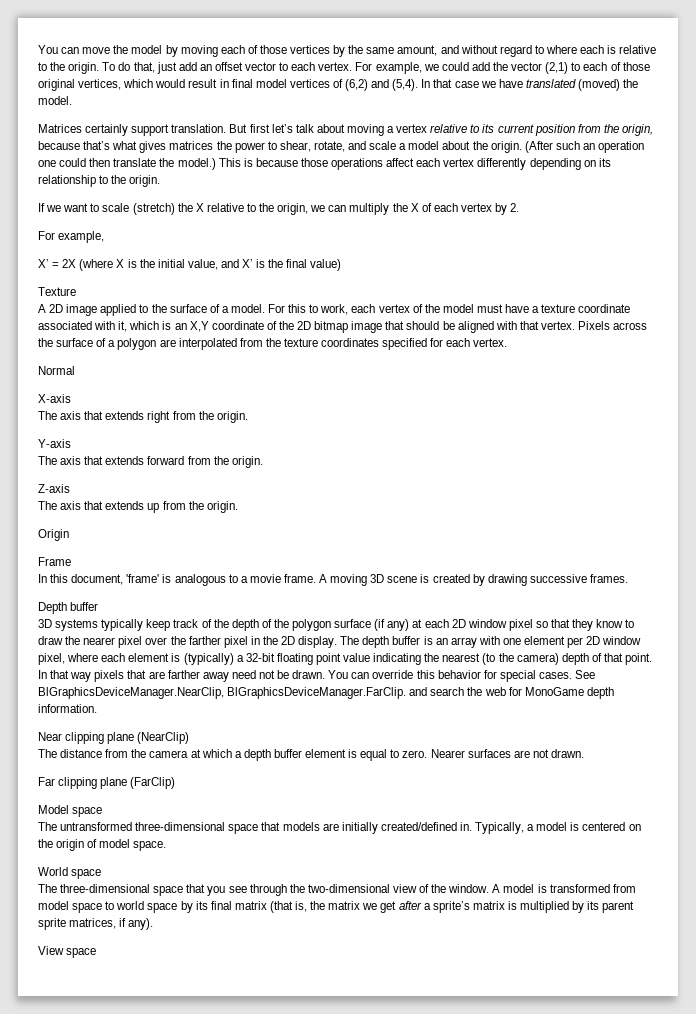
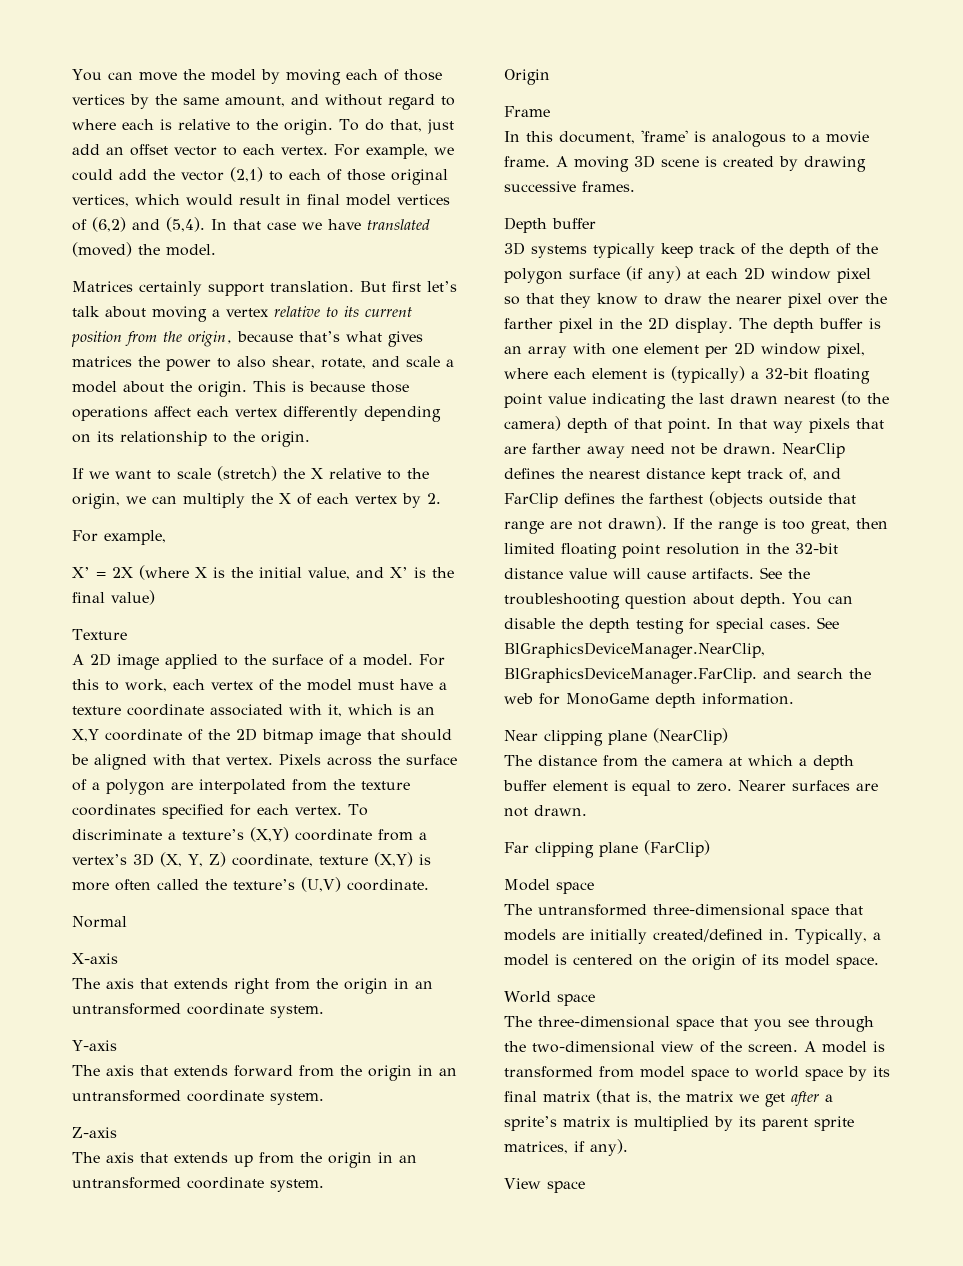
(277, 145) none -> [237,356,266,368] also
[524,141,645,153] [38,158,216,170] (After such an operation one could then translate the model.) -> (247, 389) none
(508, 342) none -> [348,804,368,816] [72,827,427,842] [72,852,431,867] [72,877,429,892] To discriminate a texture’s (X,Y) coordinate from a vertex’s 3D (X, Y, Z) coordinate, texture (X,Y) is more often called the texture’s (U,V) coordinate.
[216,411,248,423] origin. -> [344,978,433,994] [72,1003,324,1018] origin in an untransformed coordinate system.
[231,456,263,468] origin. -> [368,1065,457,1081] [72,1090,324,1105] origin in an untransformed coordinate system.
[206,501,238,513] origin. -> [328,1152,417,1168] [72,1177,324,1192] origin in an untransformed coordinate system.
(440, 657) none -> [699,393,778,404] last drawn
[328,670,481,679] You can override this behavior -> [782,443,845,458] [504,468,841,483] [504,491,856,508] [504,516,888,534] [504,543,838,559] [504,567,810,579] [504,593,853,609] [504,618,684,634] NearClip defines the nearest distance kept track of, and FarClip defines the farthest (objects outside that range are not drawn). If the range is too great, then limited floating point resolution in the 32-bit distance value will cause artifacts. See the troubleshooting question about depth. You can disable the depth testing
(98, 843) none -> [762,954,779,965] its
[448,884,490,893] window. -> [748,1044,798,1052] screen.

